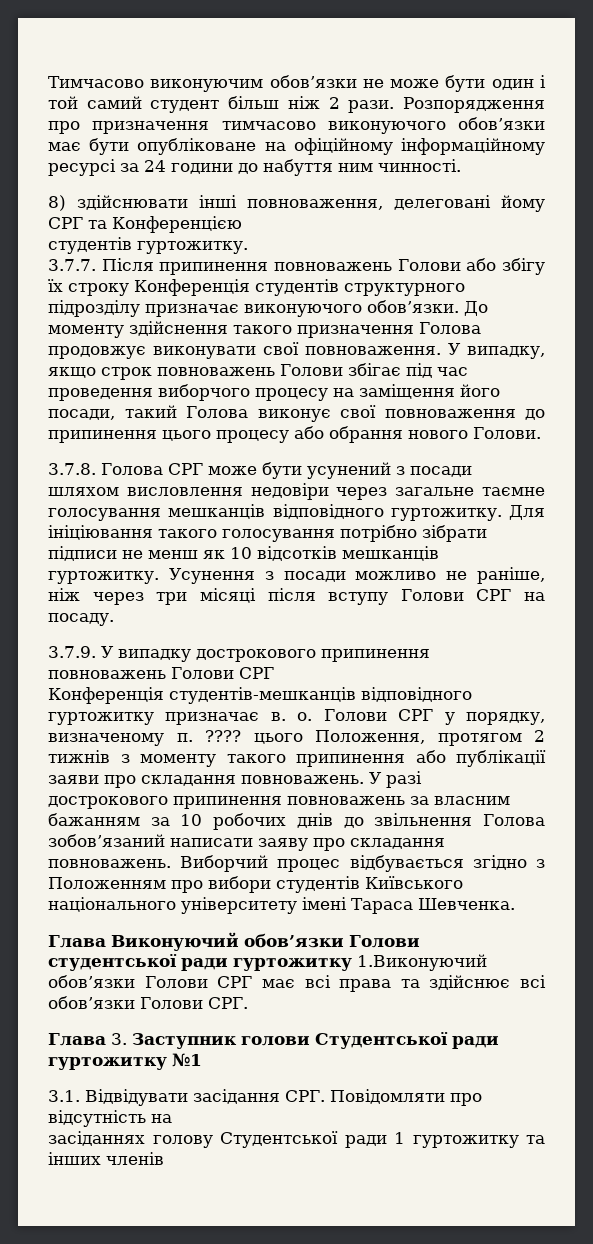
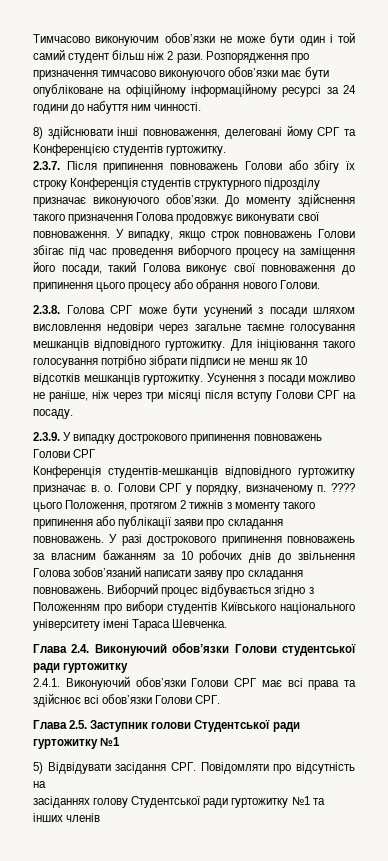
(242, 224) // -> (110, 150) none
[48,259,96,271] 3.7.7. -> [33,161,60,170] 2.3.7.
[48,463,96,475] 3.7.8. -> [33,305,60,314] 2.3.8.
[48,646,96,658] 3.7.9. -> [33,432,60,441] 2.3.9.
(106, 941) none -> [71,644,90,653] 2.4.
[357,954,487,971] 1.Виконуючий -> [33,676,130,690] // 2.4.1. Виконуючий
[111,1033,127,1045] 3. -> [69,720,88,729] 2.5.
[48,1090,80,1102] 3.1. -> [33,762,43,774] 5)
[394,1132,519,1148] 1 гуртожитку -> [231,796,310,808] гуртожитку №1

